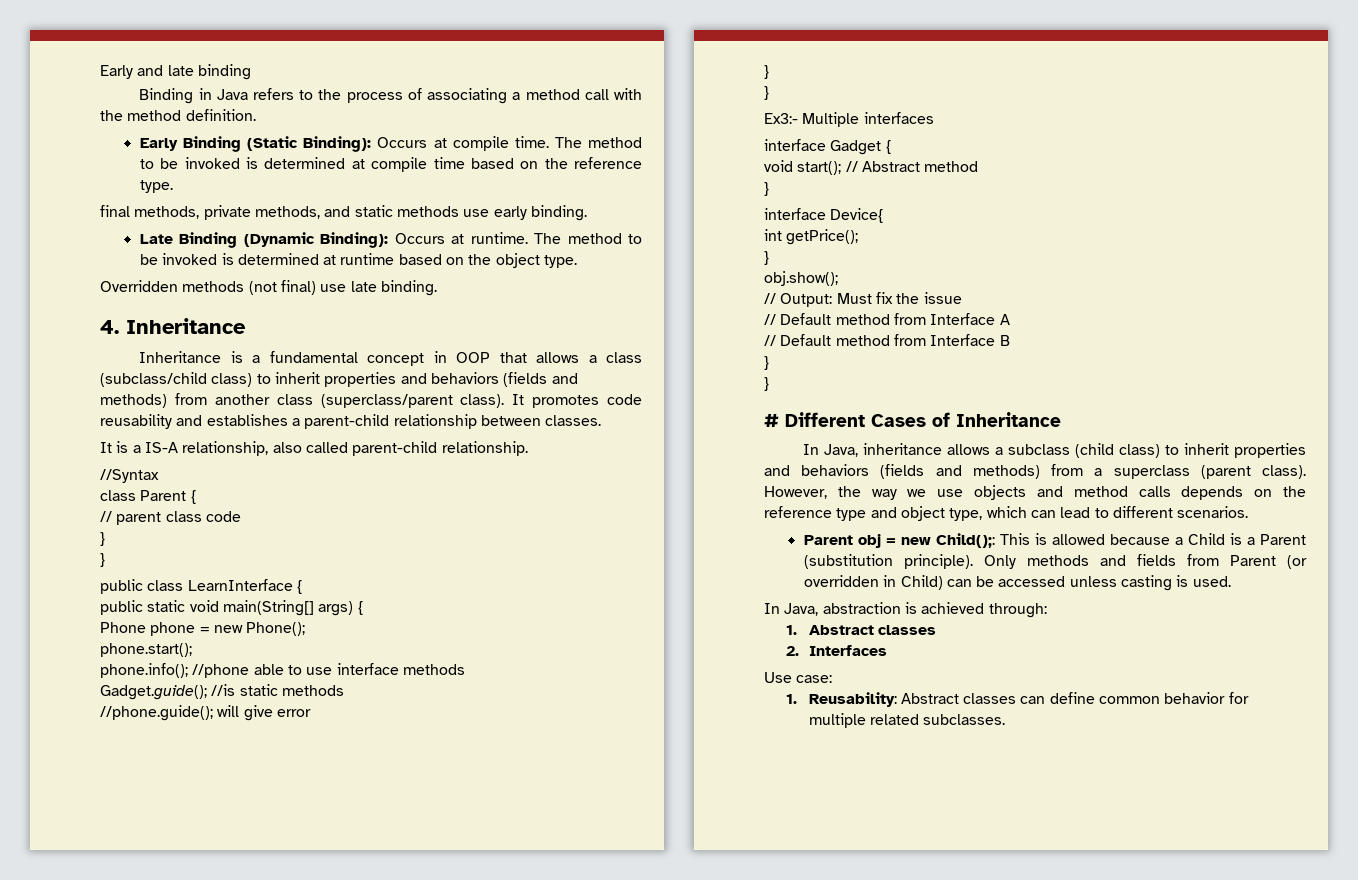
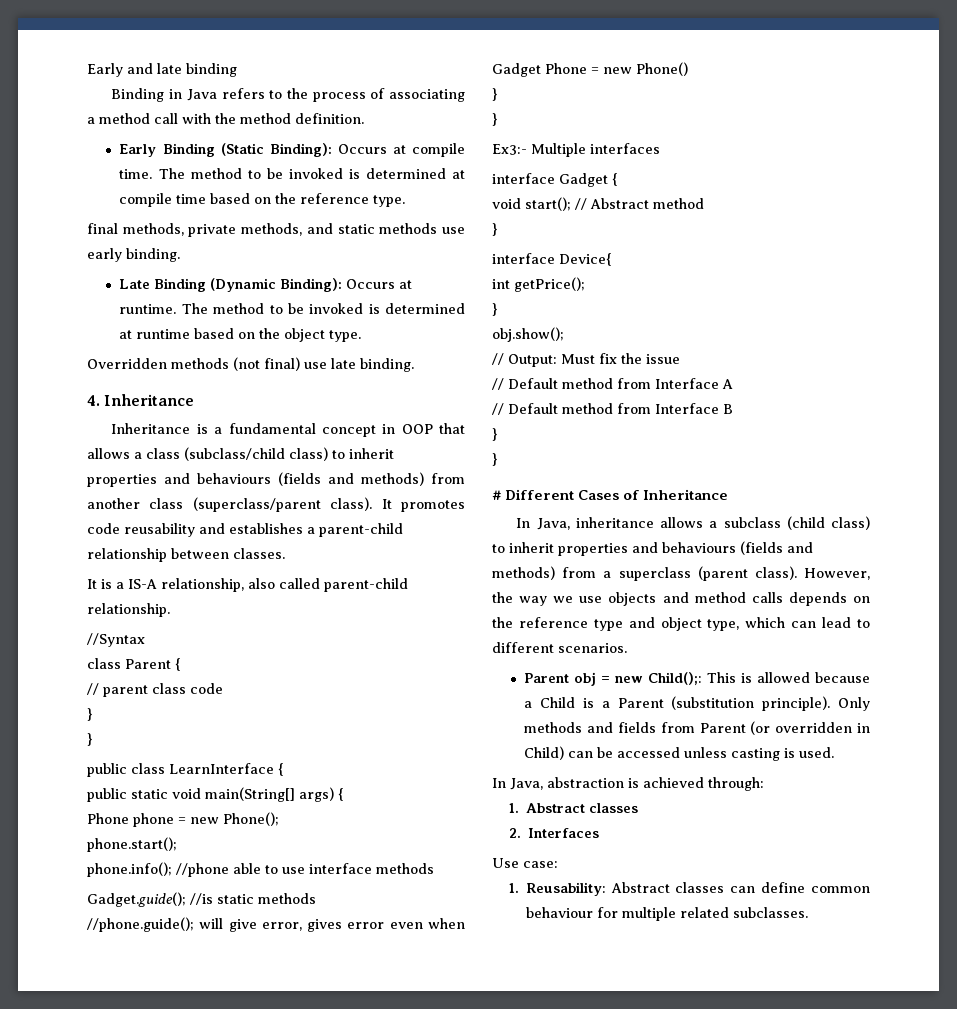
[430,372,499,384] behaviors -> [197,473,271,484] behaviours
(273, 713) none -> [261,919,343,932] error, gives
(311, 713) none -> [389,918,465,929] [492,62,688,77] even when Gadget Phone = new Phone()
[801,464,870,476] behaviors -> [662,542,736,553] behaviours
[1164,692,1226,704] behavior -> [525,907,593,918] behaviour

